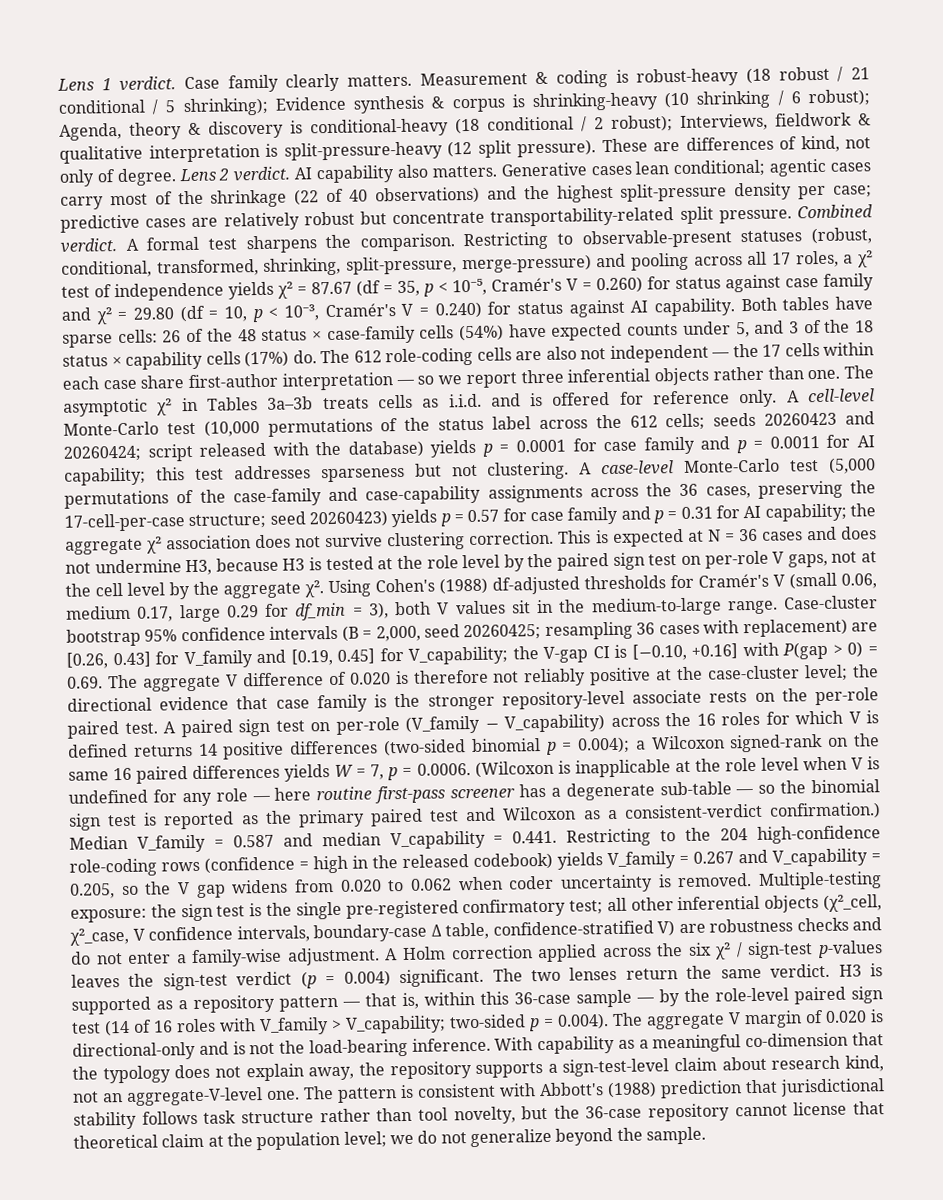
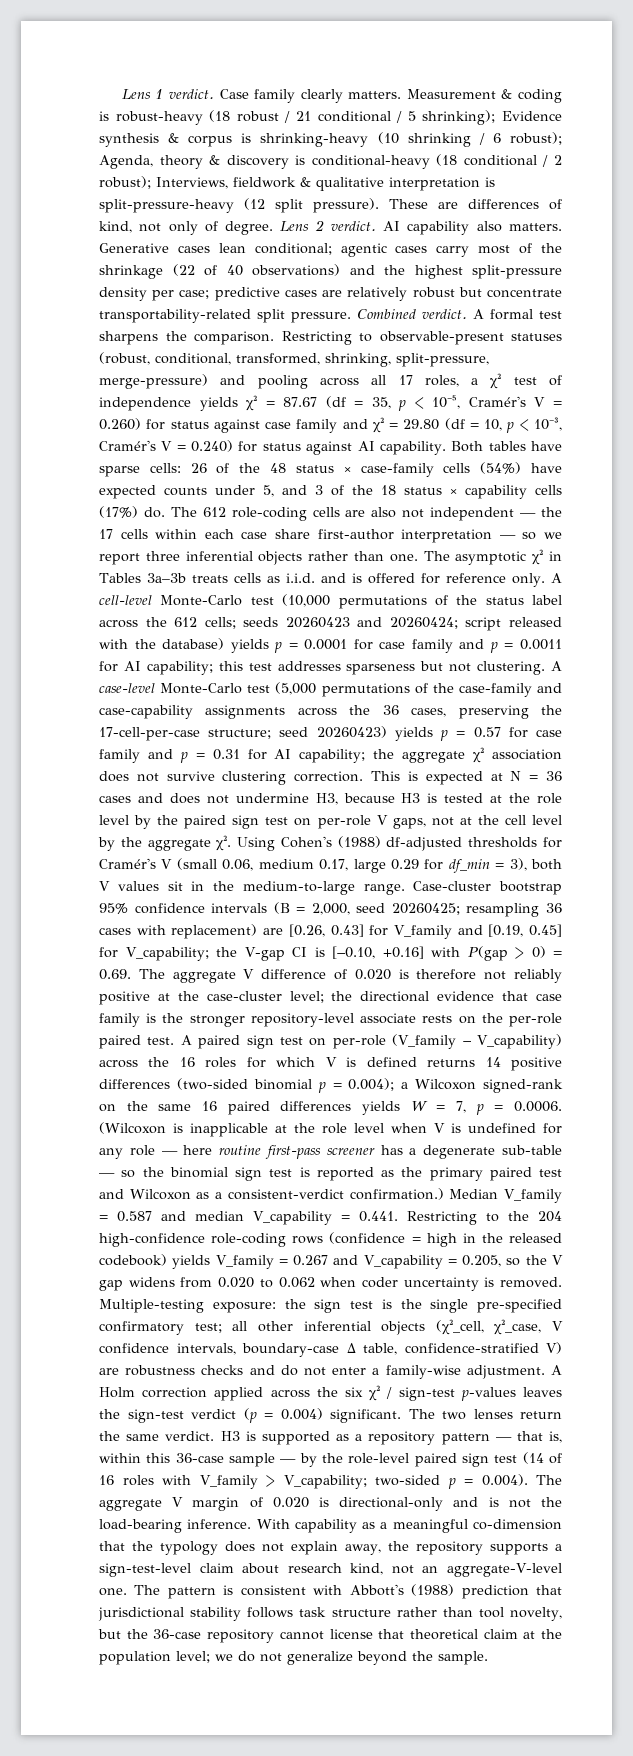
[345,900,459,919] pre-registered -> [477,1299,562,1313] pre-specified

